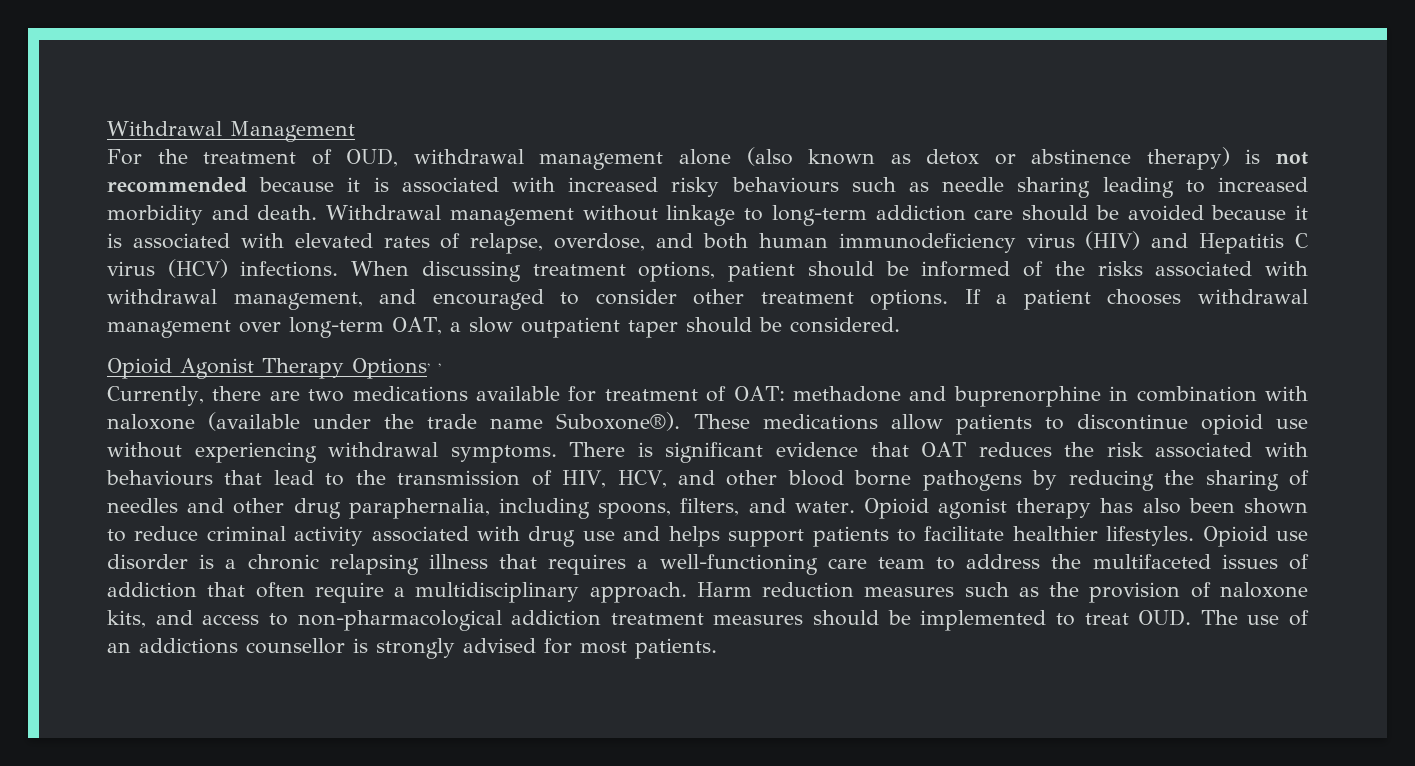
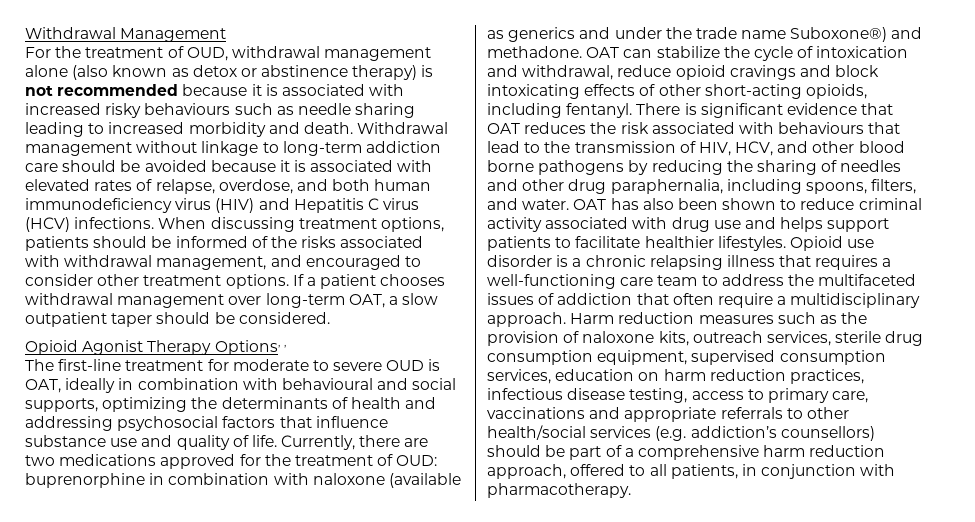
[728,261,796,282] patient -> [25,236,89,251] patients
(441, 365) none -> [25,359,441,371] [25,378,457,393] [25,397,437,412] [25,416,388,431] [25,435,277,450] The first-line treatment for moderate to severe OUD is OAT, ideally in combination with behavioural and social supports, optimizing the determinants of health and addressing psychosocial factors that influence substance use and quality of life.
[475,386,947,402] available for treatment of OAT: methadone and -> [160,454,438,469] approved for the treatment of OUD:
(301, 421) none -> [487,27,611,42] as generics and
[556,412,1308,435] [107,442,557,463] Suboxone®). These medications allow patients to discontinue opioid use without experiencing withdrawal symptoms. -> [790,27,923,42] [487,46,909,61] [487,65,880,80] [487,84,867,99] [487,103,633,118] Suboxone®) and methadone. OAT can stabilize the cycle of intoxication and withdrawal, reduce opioid cravings and block intoxicating effects of other short-acting opioids, including fentanyl.
[863,498,1092,519] Opioid agonist therapy -> [573,199,607,210] OAT
[155,609,1309,631] [107,638,717,659] and access to non-pharmacological addiction treatment measures should be implemented to treat OUD. The use of an addictions counsellor is strongly advised for most patients. -> [692,331,924,346] [487,350,886,365] [487,369,864,384] [487,388,869,403] [487,407,849,422] [487,425,875,441] [487,445,886,460] [487,464,896,479] [487,483,631,498] outreach services, sterile drug consumption equipment, supervised consumption services, education on harm reduction practices, infectious disease testing, access to primary care, vaccinations and appropriate referrals to other health/social services (e.g. addiction’s counsellors) should be part of a comprehensive harm reduction approach, offered to all patients, in conjunction with pharmacotherapy.

